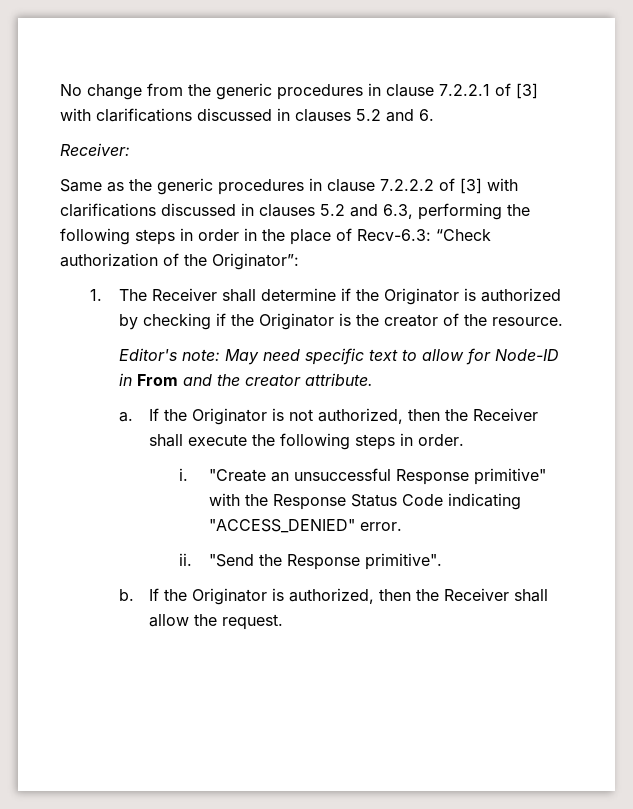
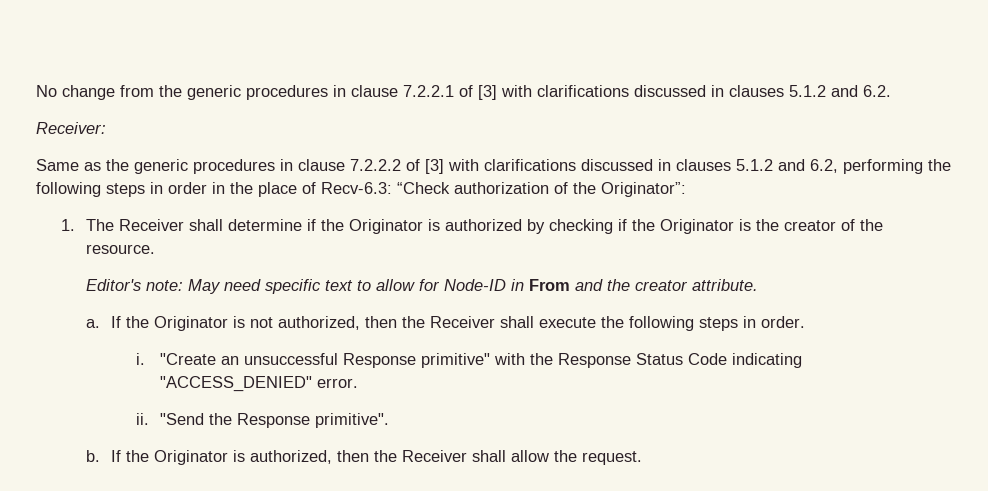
[356,109,434,122] 5.2 and 6. -> [789,85,891,97] 5.1.2 and 6.2.
[320,204,413,219] 5.2 and 6.3, -> [736,159,838,173] 5.1.2 and 6.2,

